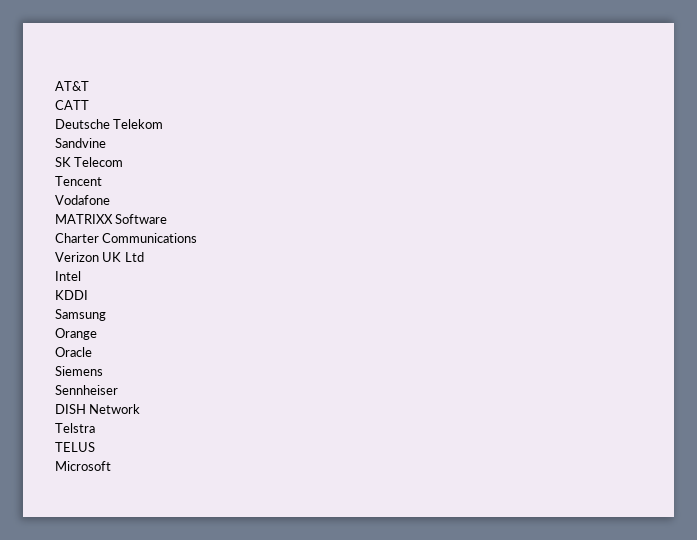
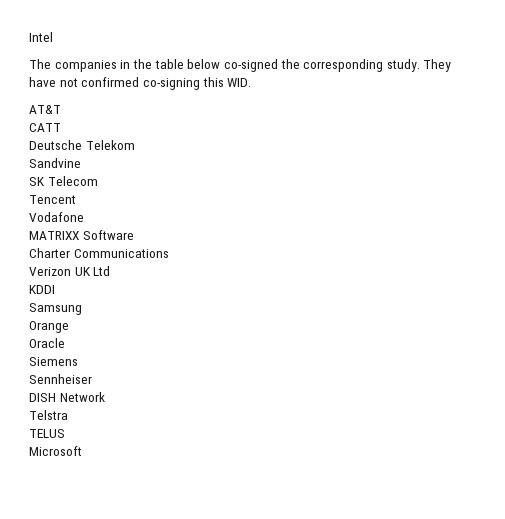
(55, 86) none -> [29,32,53,42] [29,59,452,72] [29,77,252,90] Intel // The companies in the table below co-signed the corresponding study. They have not confirmed co-signing this WID. //
[55,271,81,281] // Intel -> (111, 271) none

